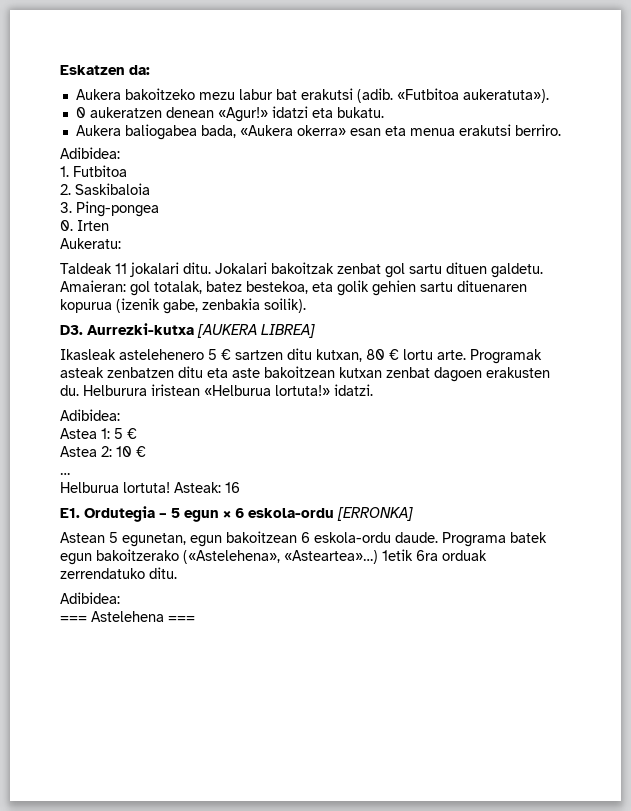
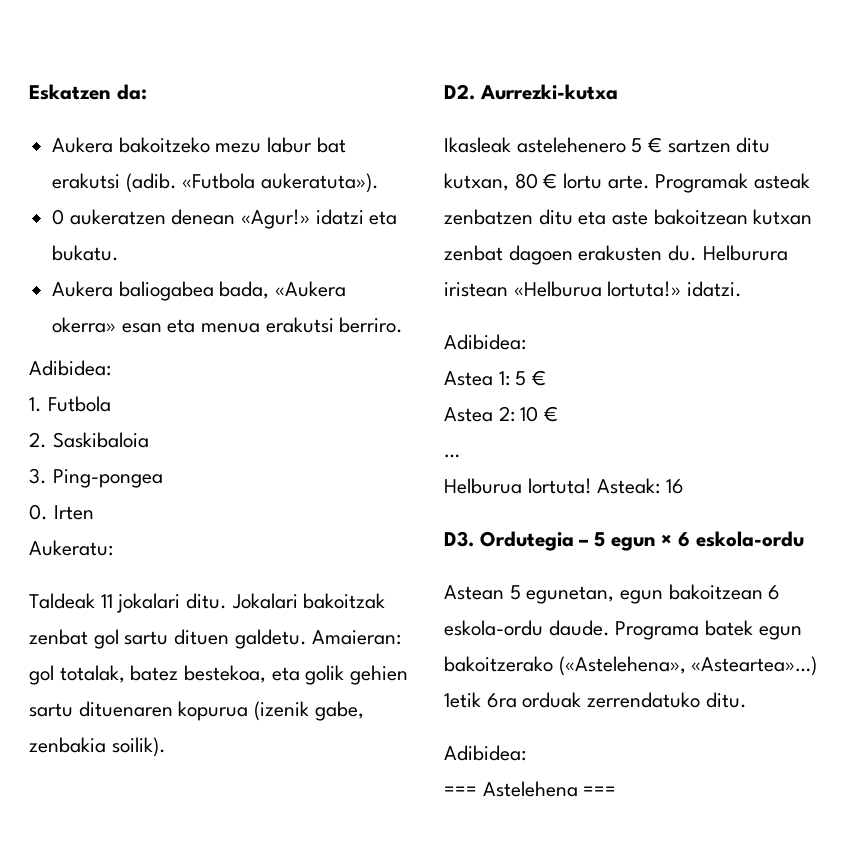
[396,88,459,100] «Futbitoa -> [182,173,256,189] «Futbola
[73,165,127,177] Futbitoa -> [47,396,111,412] Futbola
[60,325,83,335] D3. -> [444,84,475,100] D2.
[197,324,315,338] [AUKERA LIBREA] -> (618, 92) none
[60,508,80,518] E1. -> [444,531,474,547] D3.
[337,507,413,521] [ERRONKA] -> (804, 539) none

